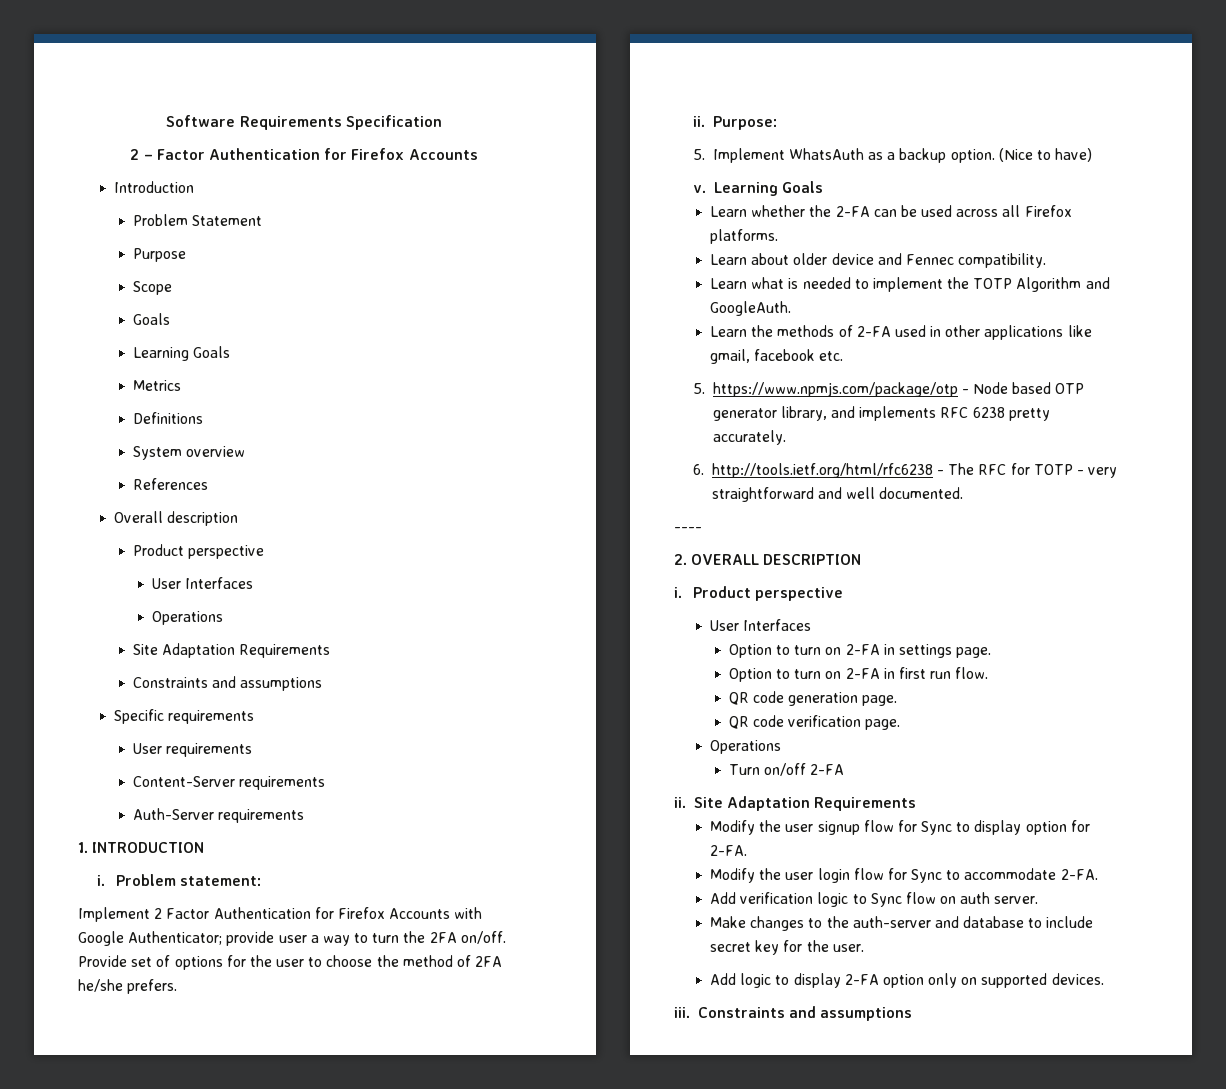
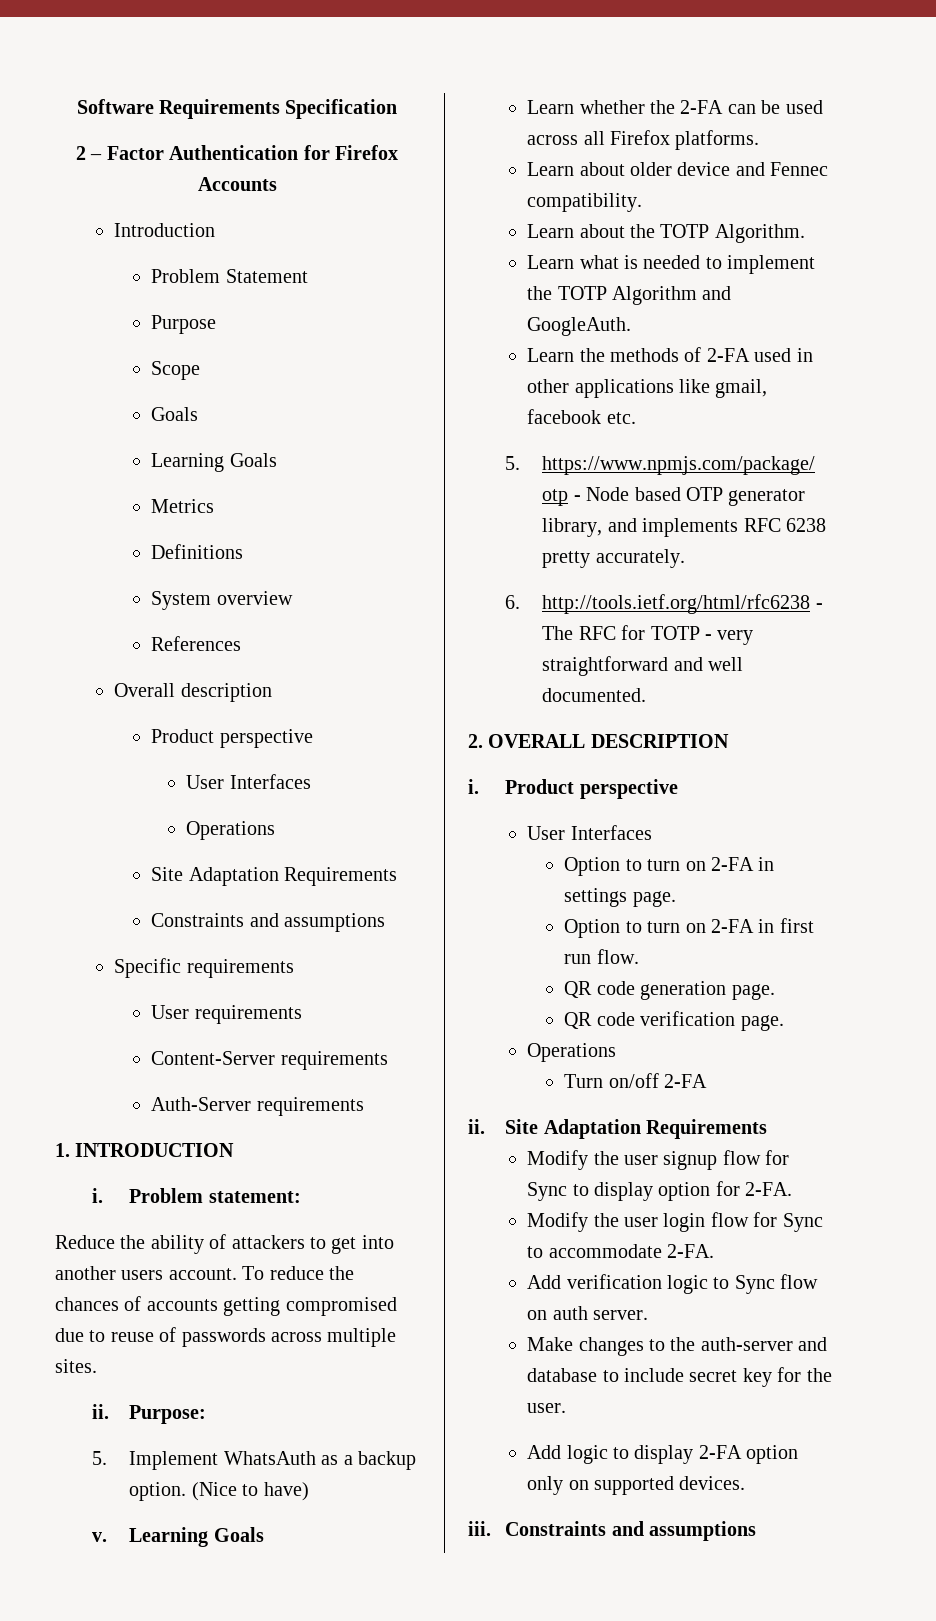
[78,907,483,922] [78,931,506,946] [78,955,503,970] [78,979,178,994] Implement 2 Factor Authentication for Firefox Accounts with Google Authenticator; provide user a way to turn the 2FA on/off. Provide set of options for the user to choose the method of 2FA he/she prefers. -> [55,1234,394,1254] [55,1266,354,1280] [55,1296,397,1316] [55,1327,397,1347] [55,1359,97,1373] Reduce the ability of attackers to get into another users account. To reduce the chances of accounts getting compromised due to reuse of passwords across multiple sites.
(1047, 260) none -> [527,224,805,243] // Learn about the TOTP Algorithm.
[674,527,702,532] // ---- -> (647, 695) none

